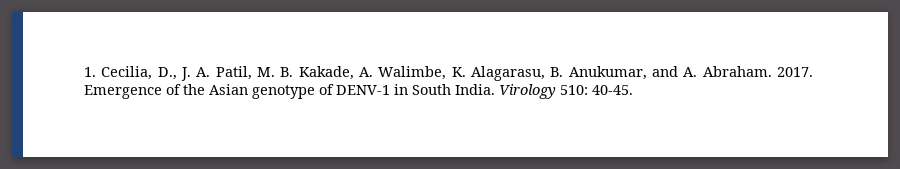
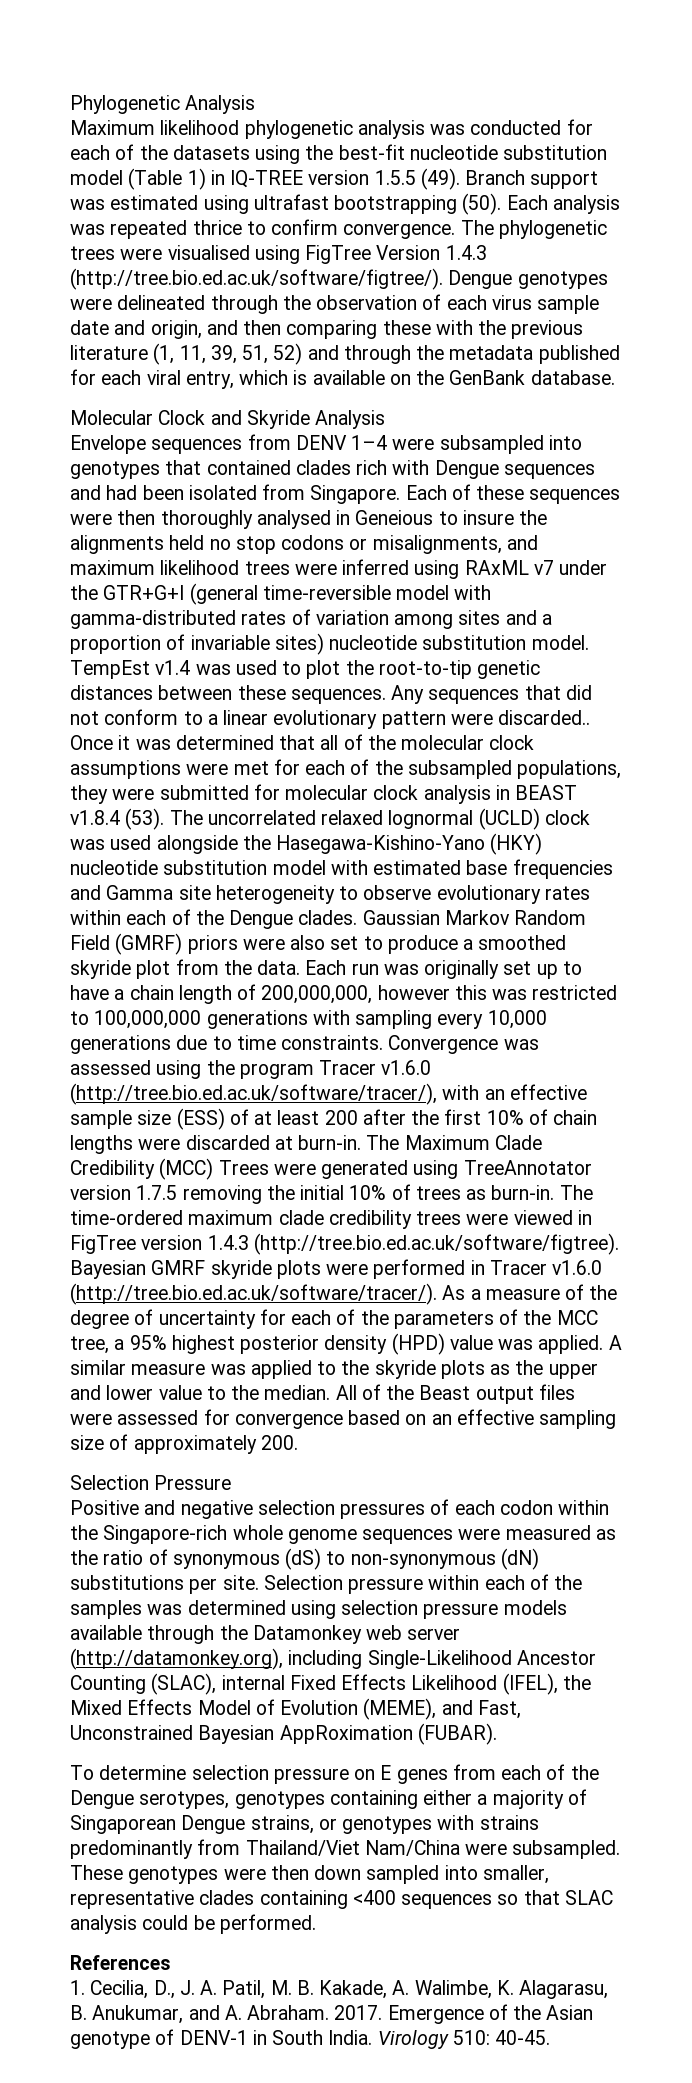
(84, 72) none -> [70,95,256,114] [70,119,593,139] [70,144,608,164] [70,168,599,190] [70,193,620,215] [70,219,607,239] [70,245,487,264] [70,268,608,290] [70,294,600,314] [70,320,584,339] [70,343,620,365] [70,369,615,389] [70,410,386,429] [70,434,582,454] [70,460,595,479] [70,484,621,504] [70,510,548,529] [70,535,538,554] [70,559,608,579] [70,583,492,605] [70,609,552,629] [70,633,589,655] [70,660,541,679] [70,685,592,704] [70,709,591,729] [70,734,535,750] [70,759,622,779] [70,784,578,804] [70,808,590,830] [70,833,543,855] [70,859,613,879] [70,885,590,904] [70,909,587,929] [70,933,567,955] [70,959,582,979] [70,984,618,1004] [70,1010,547,1029] [70,1035,539,1054] [70,1060,432,1079] [70,1083,587,1105] [70,1108,598,1130] [70,1135,542,1154] [70,1158,592,1180] [70,1184,593,1204] [70,1210,592,1229] [70,1233,619,1255] [70,1259,603,1279] [70,1283,618,1305] [70,1309,598,1329] [70,1333,622,1355] [70,1360,598,1379] [70,1384,575,1404] [70,1409,617,1429] [70,1434,298,1454] [70,1475,232,1490] [70,1499,610,1519] [70,1525,616,1544] [70,1548,539,1570] [70,1574,583,1594] [70,1600,567,1619] [70,1625,461,1644] [70,1648,596,1670] [70,1673,591,1695] [70,1698,521,1720] [70,1723,497,1745] [70,1764,599,1784] [70,1789,587,1809] [70,1815,539,1834] [70,1839,621,1859] [70,1865,549,1884] [70,1890,613,1909] [70,1914,316,1934] [70,1955,171,1970] Phylogenetic Analysis // Maximum likelihood phylogenetic analysis was conducted for each of the datasets using the best-fit nucleotide substitution model (Table 1) in IQ-TREE version 1.5.5 (49). Branch support was estimated using ultrafast bootstrapping (50). Each analysis was repeated thrice to confirm convergence. The phylogenetic trees were visualised using FigTree Version 1.4.3 (http://tree.bio.ed.ac.uk/software/figtree/). Dengue genotypes were delineated through the observation of each virus sample date and origin, and then comparing these with the previous literature (1, 11, 39, 51, 52) and through the metadata published for each viral entry, which is available on the GenBank database. // Molecular Clock and Skyride Analysis // Envelope sequences from DENV 1–4 were subsampled into genotypes that contained clades rich with Dengue sequences and had been isolated from Singapore. Each of these sequences were then thoroughly analysed in Geneious to insure the alignments held no stop codons or misalignments, and maximum likelihood trees were inferred using RAxML v7 under the GTR+G+I (general time-reversible model with gamma-distributed rates of variation among sites and a proportion of invariable sites) nucleotide substitution model. TempEst v1.4 was used to plot the root-to-tip genetic distances between these sequences. Any sequences that did not conform to a linear evolutionary pattern were discarded.. Once it was determined that all of the molecular clock assumptions were met for each of the subsampled populations, they were submitted for molecular clock analysis in BEAST v1.8.4 (53). The uncorrelated relaxed lognormal (UCLD) clock was used alongside the Hasegawa-Kishino-Yano (HKY) nucleotide substitution model with estimated base frequencies and Gamma site heterogeneity to observe evolutionary rates within each of the Dengue clades. Gaussian Markov Random Field (GMRF) priors were also set to produce a smoothed skyride plot from the data. Each run was originally set up to have a chain length of 200,000,000, however this was restricted to 100,000,000 generations with sampling every 10,000 generations due to time constraints. Convergence was assessed using the program Tracer v1.6.0 (http://tree.bio.ed.ac.uk/software/tracer/), with an effective sample size (ESS) of at least 200 after the first 10% of chain lengths were discarded at burn-in. The Maximum Clade Credibility (MCC) Trees were generated using TreeAnnotator version 1.7.5 removing the initial 10% of trees as burn-in. The time-ordered maximum clade credibility trees were viewed in FigTree version 1.4.3 (http://tree.bio.ed.ac.uk/software/figtree). Bayesian GMRF skyride plots were performed in Tracer v1.6.0 (http://tree.bio.ed.ac.uk/software/tracer/). As a measure of the degree of uncertainty for each of the parameters of the MCC tree, a 95% highest posterior density (HPD) value was applied. A similar measure was applied to the skyride plots as the upper and lower value to the median. All of the Beast output files were assessed for convergence based on an effective sampling size of approximately 200. // Selection Pressure // Positive and negative selection pressures of each codon within the Singapore-rich whole genome sequences were measured as the ratio of synonymous (dS) to non-synonymous (dN) substitutions per site. Selection pressure within each of the samples was determined using selection pressure models available through the Datamonkey web server (http://datamonkey.org), including Single-Likelihood Ancestor Counting (SLAC), internal Fixed Effects Likelihood (IFEL), the Mixed Effects Model of Evolution (MEME), and Fast, Unconstrained Bayesian AppRoximation (FUBAR). // To determine selection pressure on E genes from each of the Dengue serotypes, genotypes containing either a majority of Singaporean Dengue strains, or genotypes with strains predominantly from Thailand/Viet Nam/China were subsampled. These genotypes were then down sampled into smaller, representative clades containing <400 sequences so that SLAC analysis could be performed. // References //

